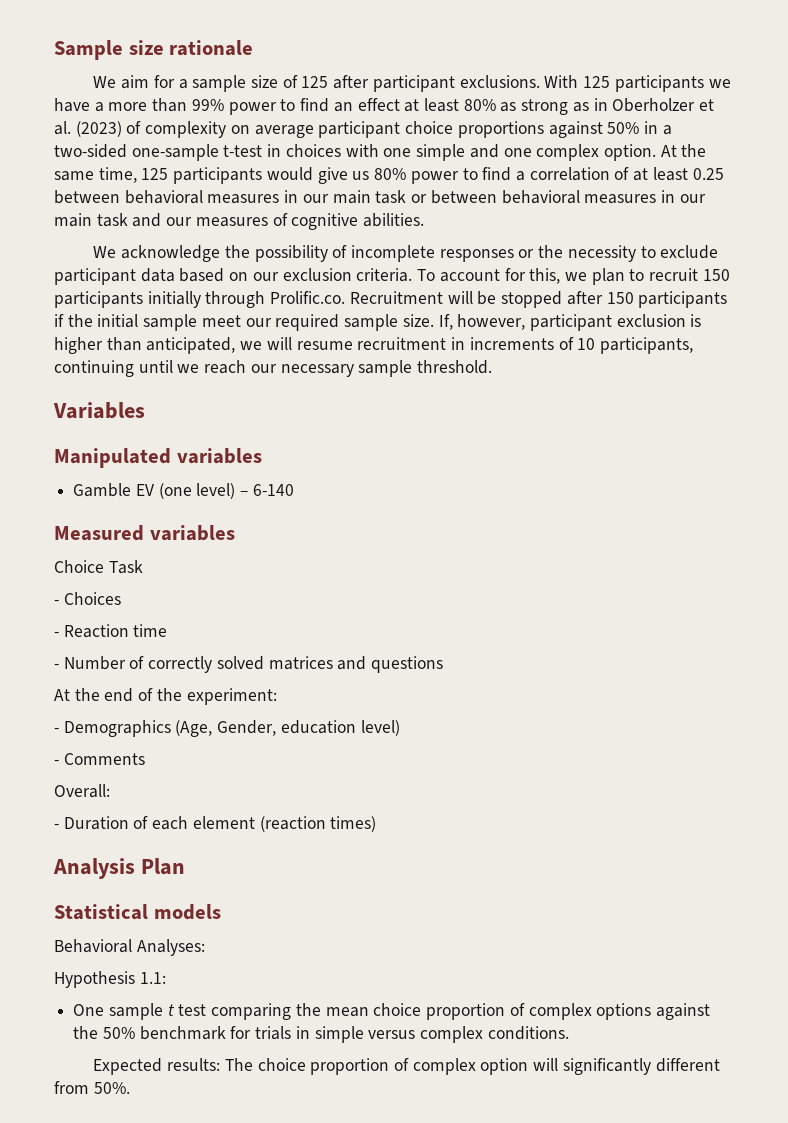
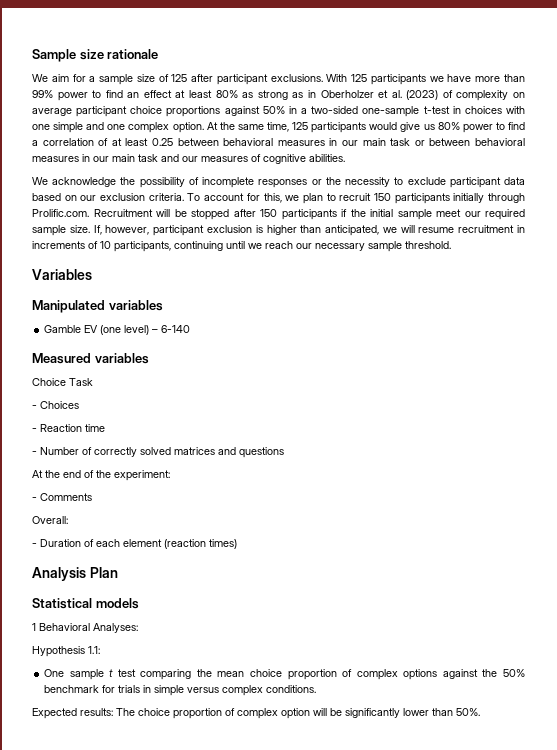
[94,102,104,112] a -> (472, 78) none
[270,291,346,304] Prolific.co. -> [32,209,89,217] Prolific.com.
[54,720,400,737] // - Demographics (Age, Gender, education level) -> (170, 475) none
(221, 912) none -> [32,623,36,631] 1
[562,1058,720,1075] [54,1081,89,1094] significantly different from -> [330,708,453,718] be significantly lower than

